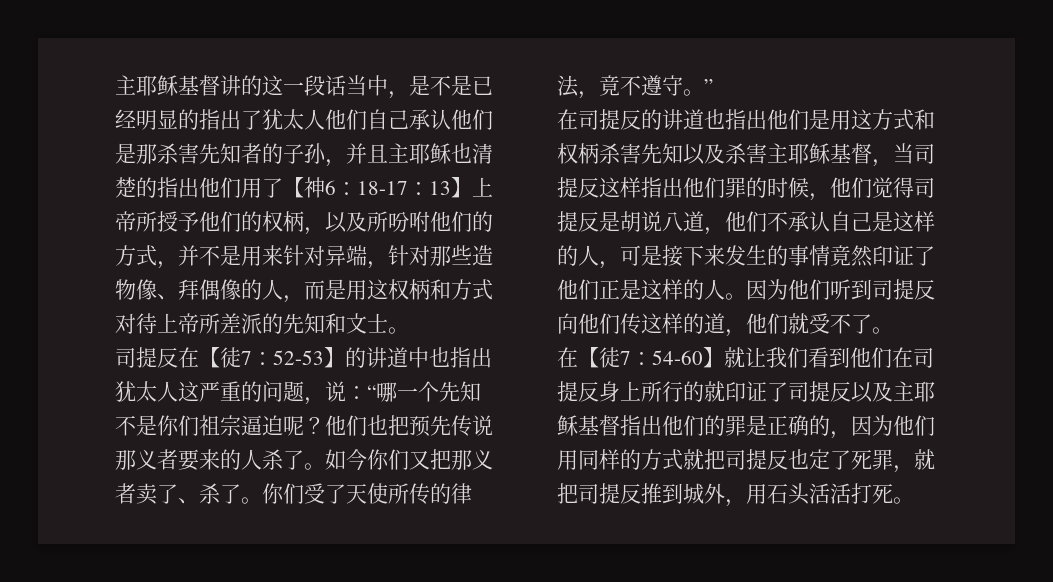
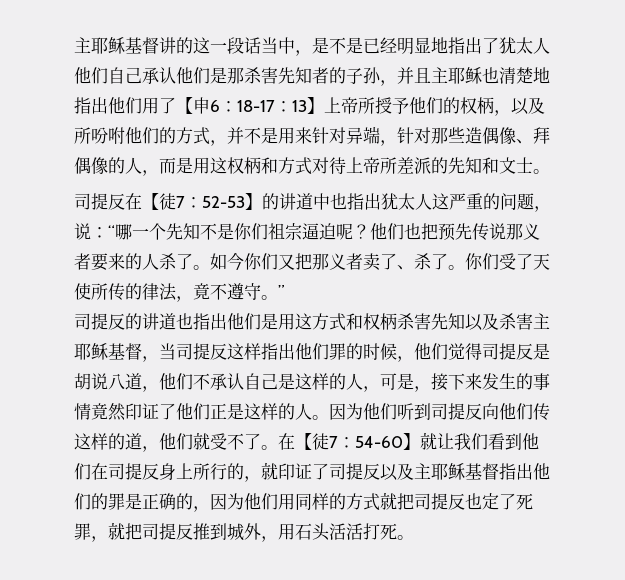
[178,109,199,130] 的 -> [431,37,448,54] 地
[136,177,157,198] 的 -> [533,67,550,84] 地
[304,177,325,198] 神 -> [193,97,210,114] 申
[115,279,136,300] 物 -> [482,127,499,144] 偶
[557,109,578,130] 在 -> (284, 291) none
(662, 255) none -> [414,386,431,392] ，
(893, 330) // -> (278, 447) none
(704, 391) none -> [244,476,261,482] ，

